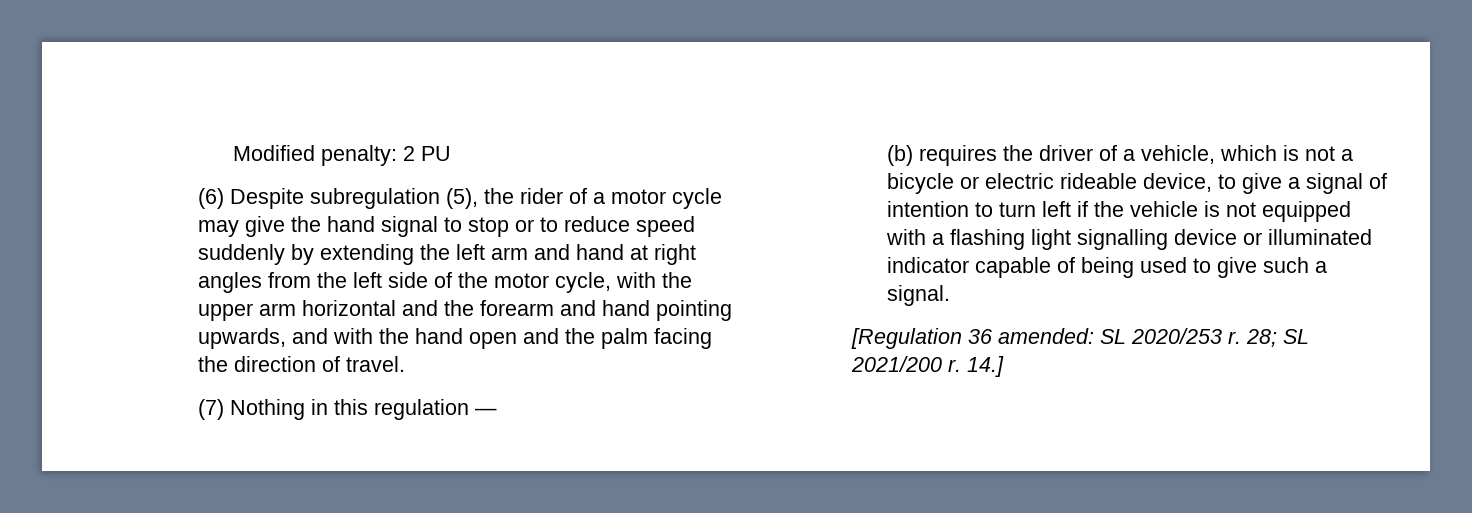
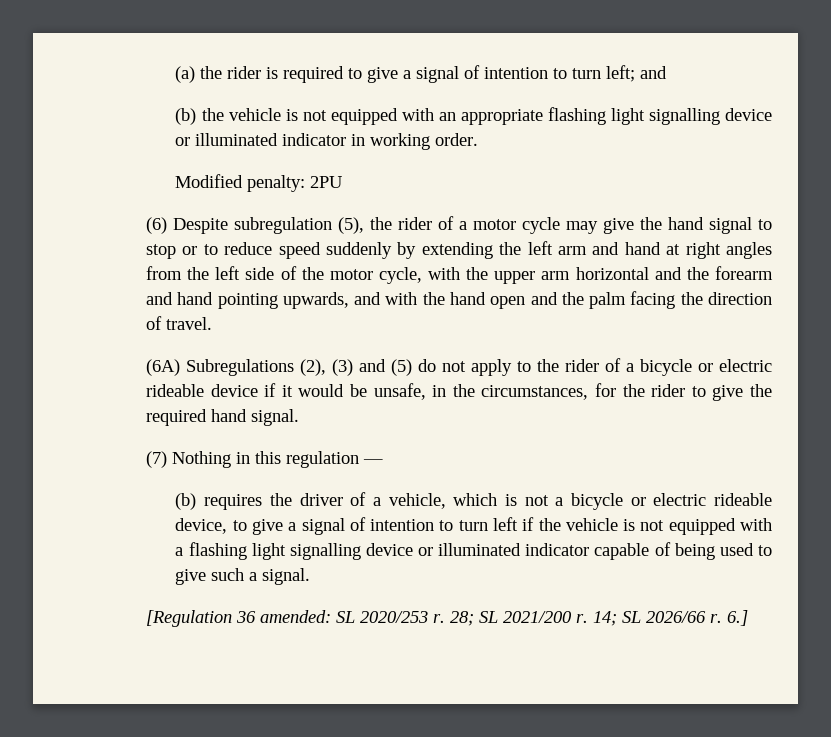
[232,145,451,166] Modified penalty: 2 PU -> [175,65,668,83] [175,107,772,125] [175,133,479,150] [175,174,343,192] (a) the rider is required to give a signal of intention to turn left; and // (b) the vehicle is not equipped with an appropriate flashing light signalling device or illuminated indicator in working order. // Modified penalty: 2PU
(406, 364) none -> [145,358,773,376] [145,383,773,401] [145,409,299,426] // (6A) Subregulations (2), (3) and (5) do not apply to the rider of a bicycle or electric rideable device if it would be unsafe, in the circumstances, for the rider to give the required hand signal.
[967,356,1005,377] 14.] -> [592,610,748,626] 14; SL 2026/66 r. 6.]

